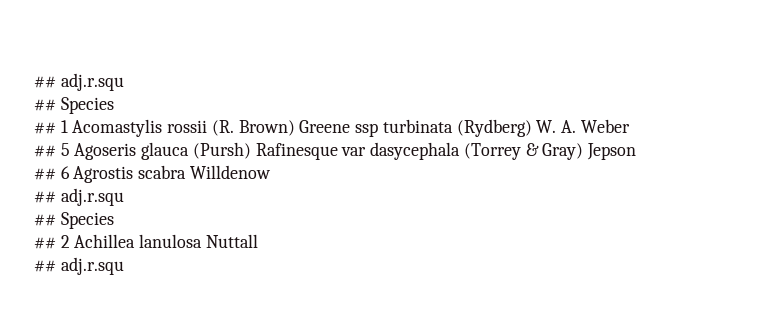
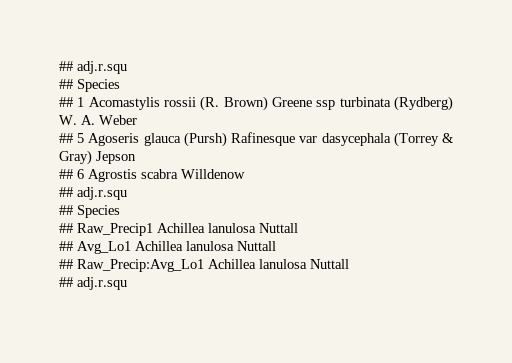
[60,235,70,248] 2 -> [77,223,298,236] [59,241,276,254] [59,259,204,272] Raw_Precip1 Achillea lanulosa Nuttall // ## Avg_Lo1 Achillea lanulosa Nuttall // ## Raw_Precip:Avg_Lo1

